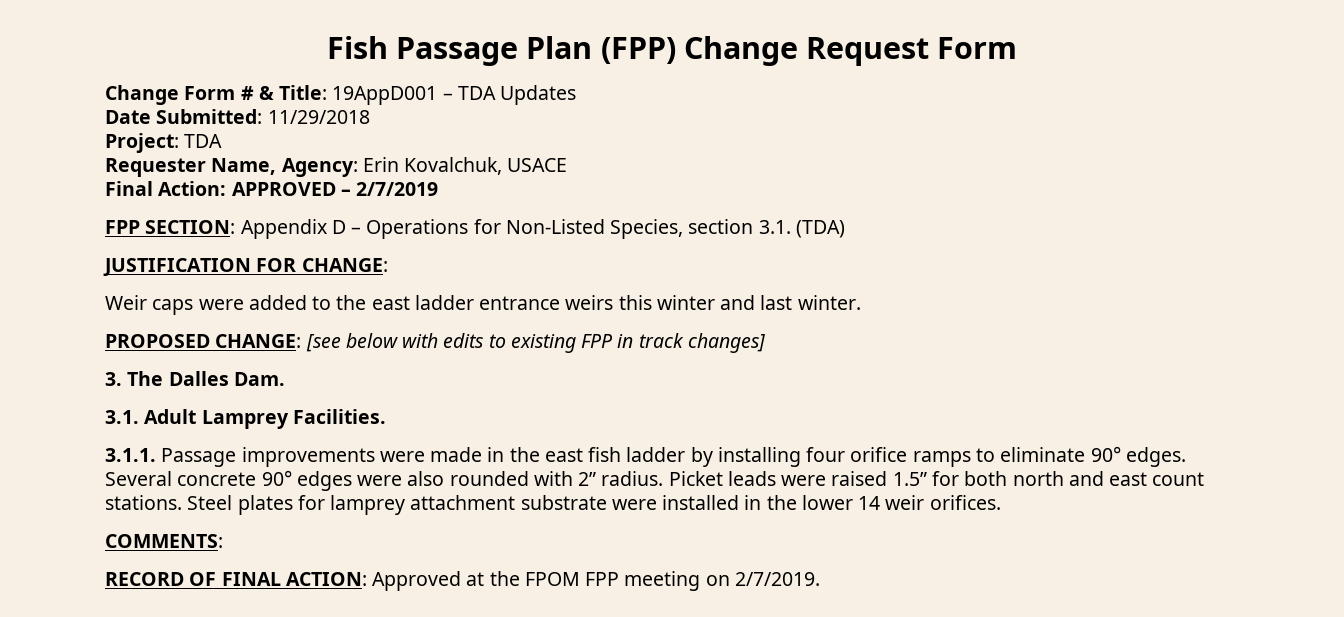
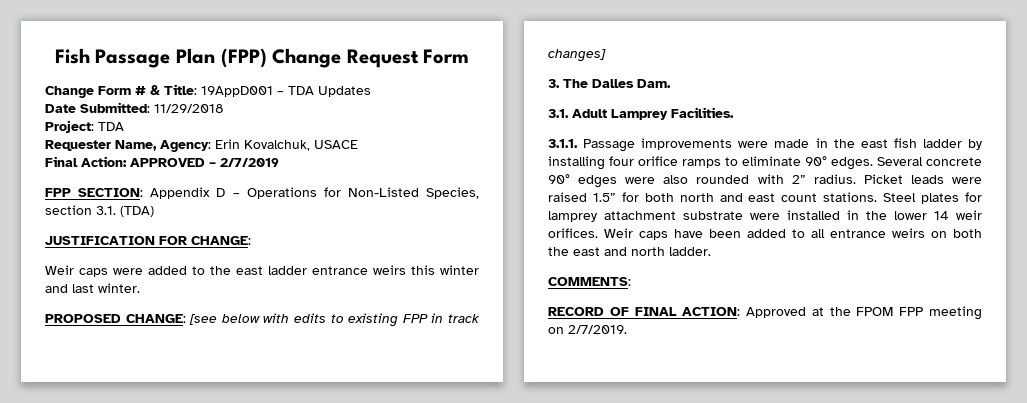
(1001, 502) none -> [604,228,982,240] [548,247,711,256] Weir caps have been added to all entrance weirs on both the east and north ladder.

